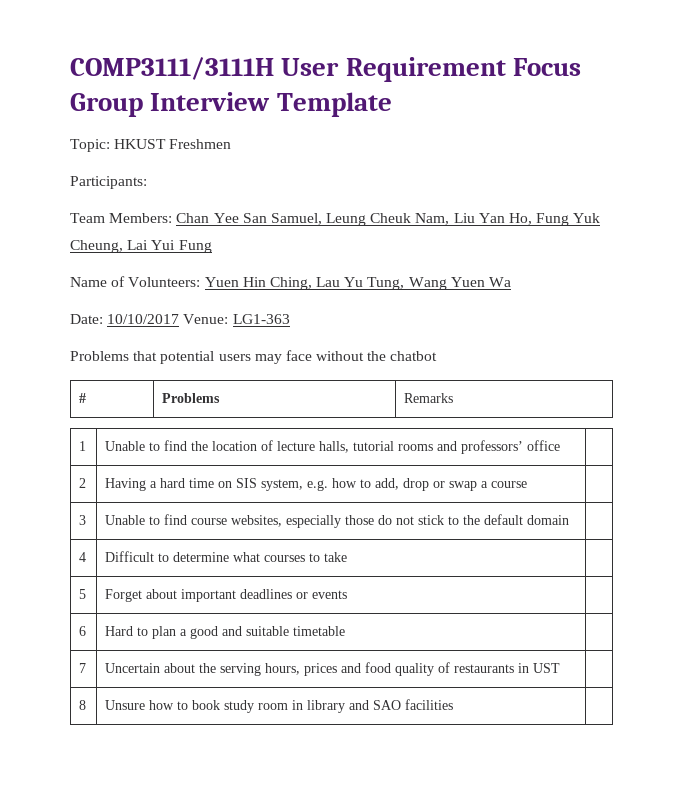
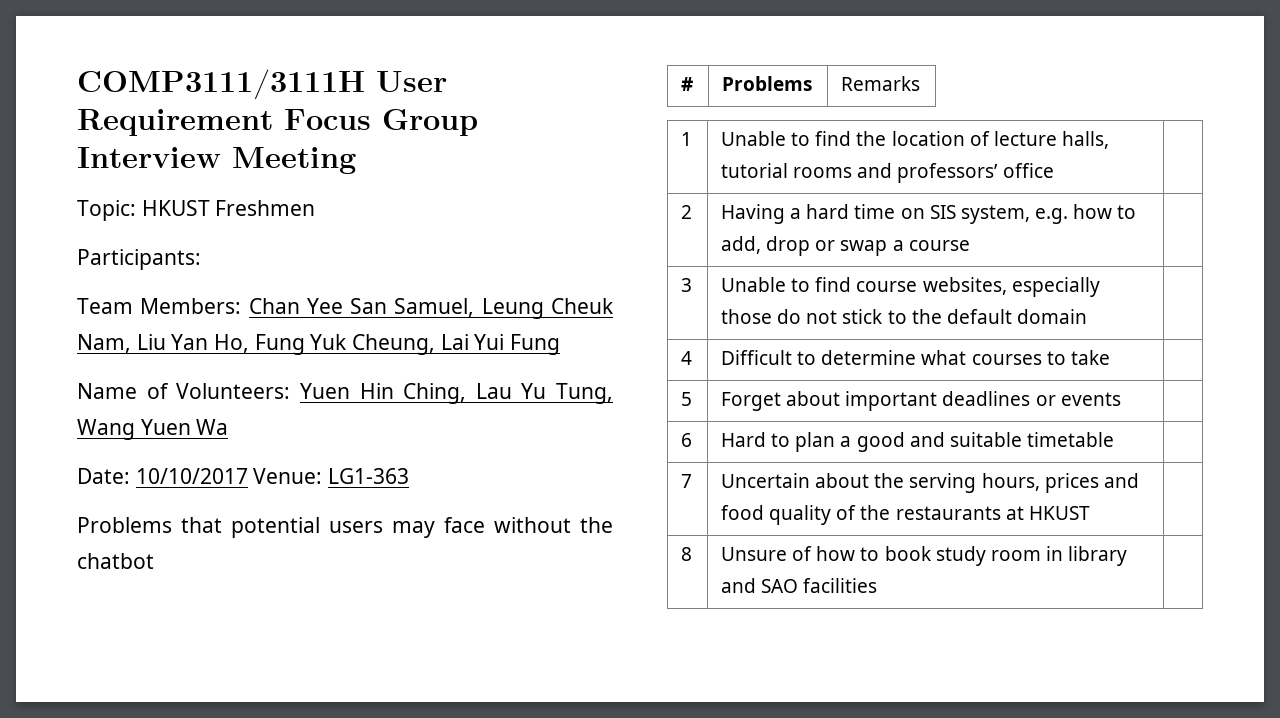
[276,92,392,117] Template -> [232,147,356,174] Meeting
[454,663,561,673] restaurants in UST -> [860,505,1090,520] the restaurants at HKUST
(146, 705) none -> [792,546,813,561] of

